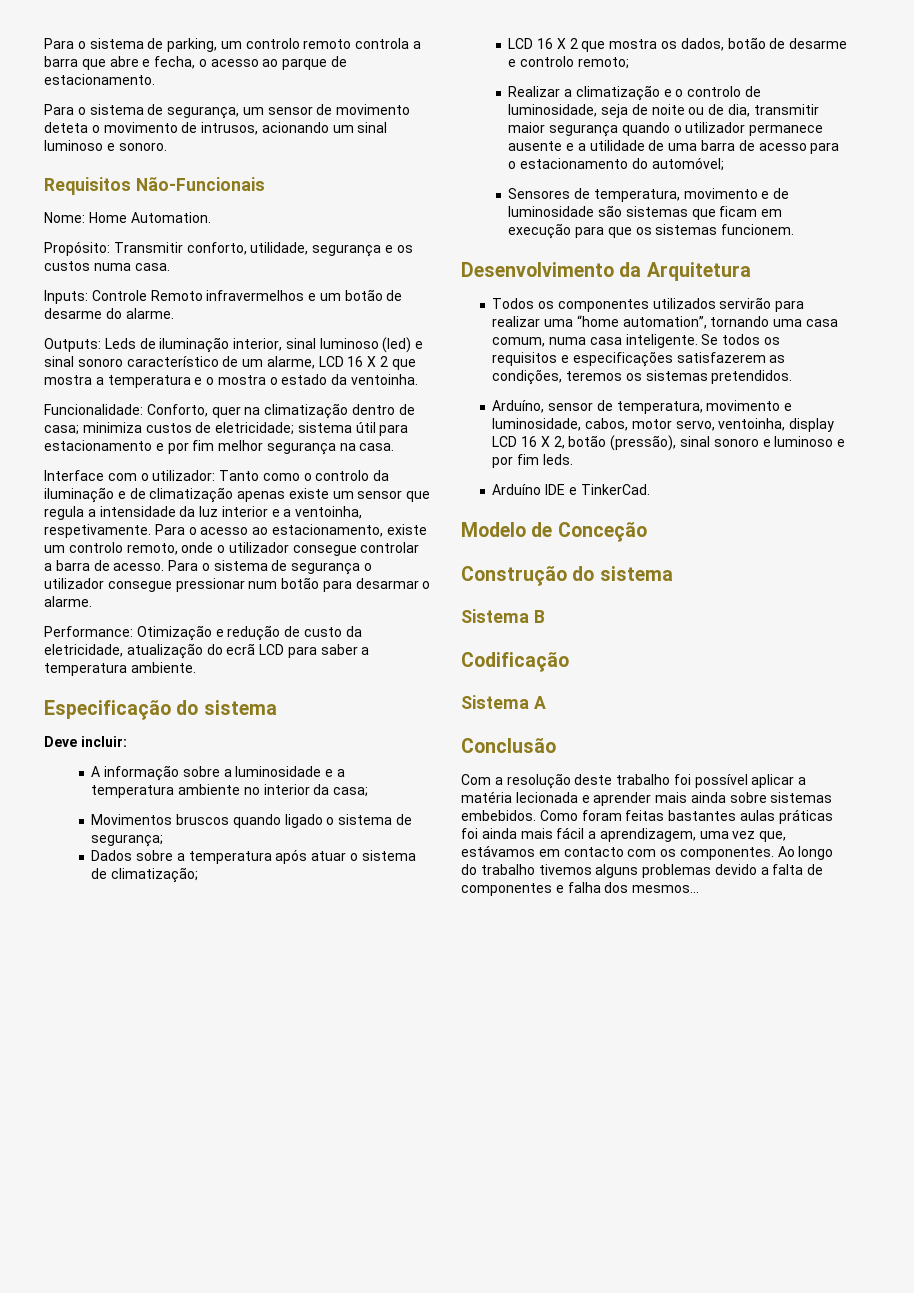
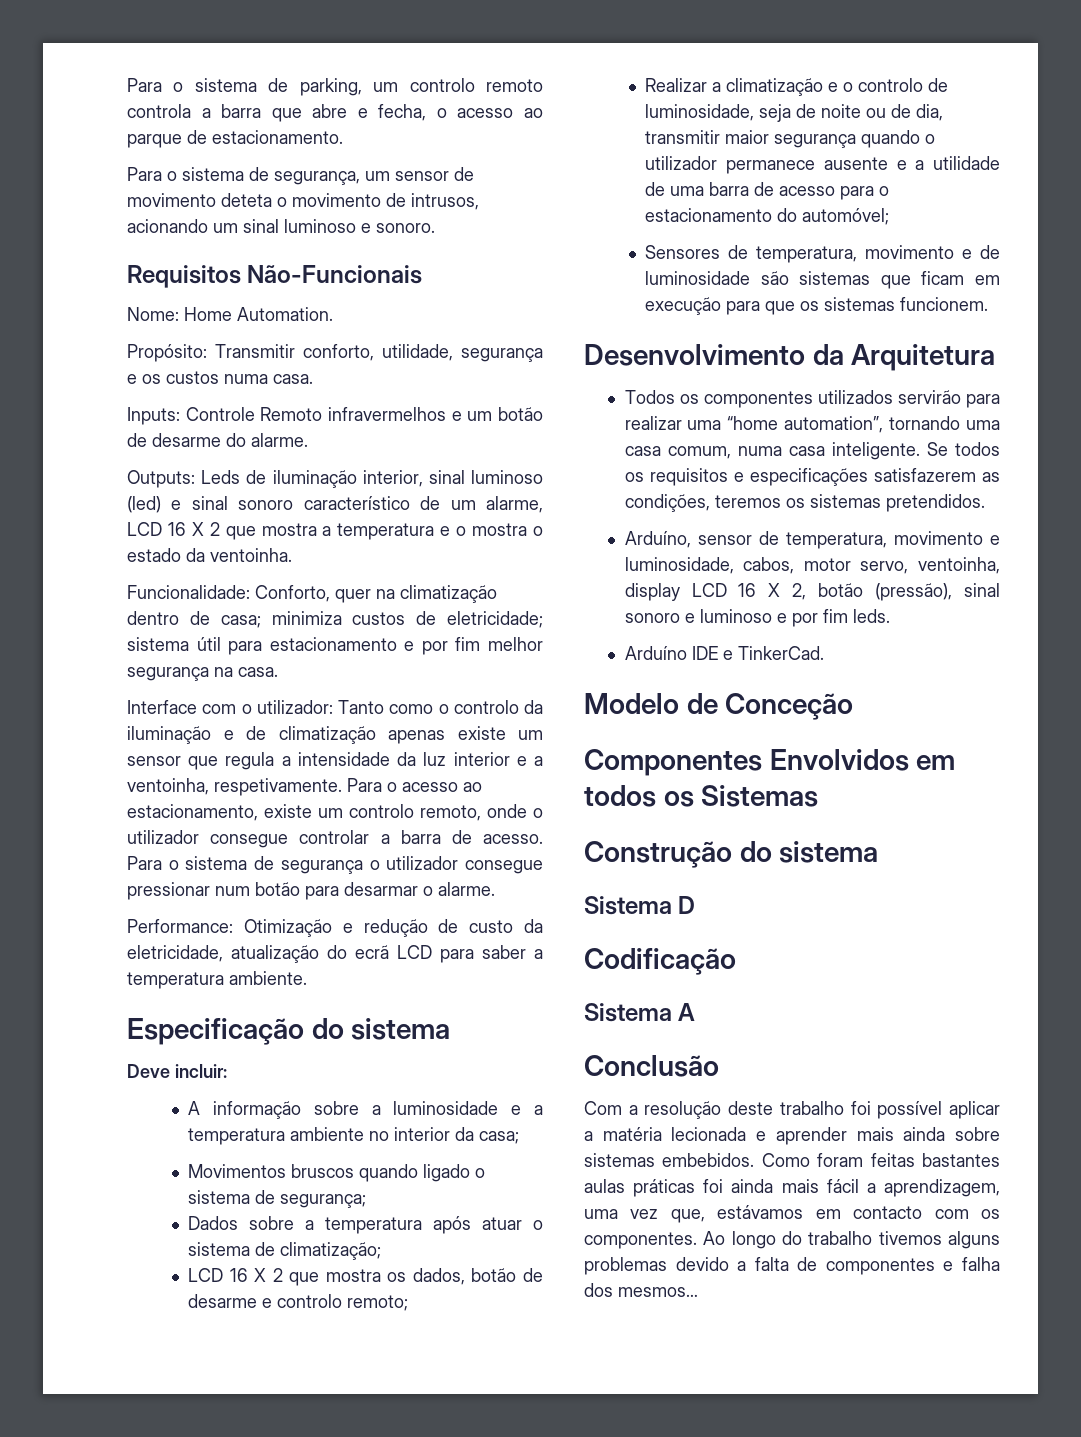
(647, 532) none -> [584,749,956,776] [584,785,819,807] // Componentes Envolvidos em todos os Sistemas
[533,610,545,623] B -> [678,896,696,914] D

